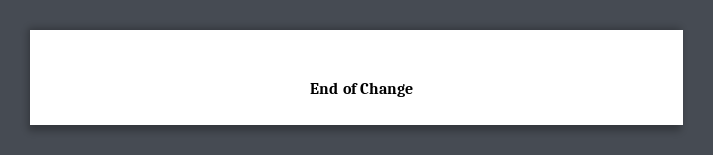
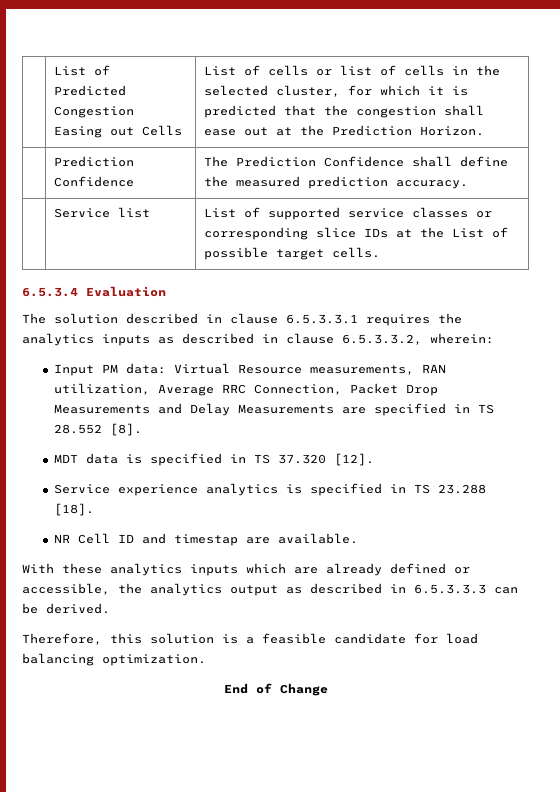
(310, 88) none -> [54,65,111,76] [54,85,127,96] [54,106,135,118] [54,125,183,138] [204,65,501,76] [204,85,469,97] [204,105,485,118] [204,125,485,136] [54,156,135,167] [54,176,135,187] [204,156,509,167] [204,176,469,189] [54,207,151,218] [204,207,493,220] [204,227,509,240] [204,247,381,260] [22,286,166,297] [22,313,462,326] [22,333,494,346] [53,363,446,376] [53,383,438,396] [53,403,494,416] [53,423,142,436] [53,453,374,466] [53,483,486,496] [53,503,94,516] [53,533,358,546] [22,563,470,576] [22,583,518,596] [22,603,110,614] [22,633,478,645] [22,653,206,666] | List of Predicted Congestion Easing out Cells | List of cells or list of cells in the selected cluster, for which it is predicted that the congestion shall ease out at the Prediction Horizon. // | Prediction Confidence | The Prediction Confidence shall define the measured prediction accuracy. // | Service list | List of supported service classes or corresponding slice IDs at the List of possible target cells. // 6.5.3.4 Evaluation // The solution described in clause 6.5.3.3.1 requires the analytics inputs as described in clause 6.5.3.3.2, wherein: // Input PM data: Virtual Resource measurements, RAN utilization, Average RRC Connection, Packet Drop Measurements and Delay Measurements are specified in TS 28.552 [8]. // MDT data is specified in TS 37.320 [12]. // Service experience analytics is specified in TS 23.288 [18]. // NR Cell ID and timestap are available. // With these analytics inputs which are already defined or accessible, the analytics output as described in 6.5.3.3.3 can be derived. // Therefore, this solution is a feasible candidate for load balancing optimization. //

